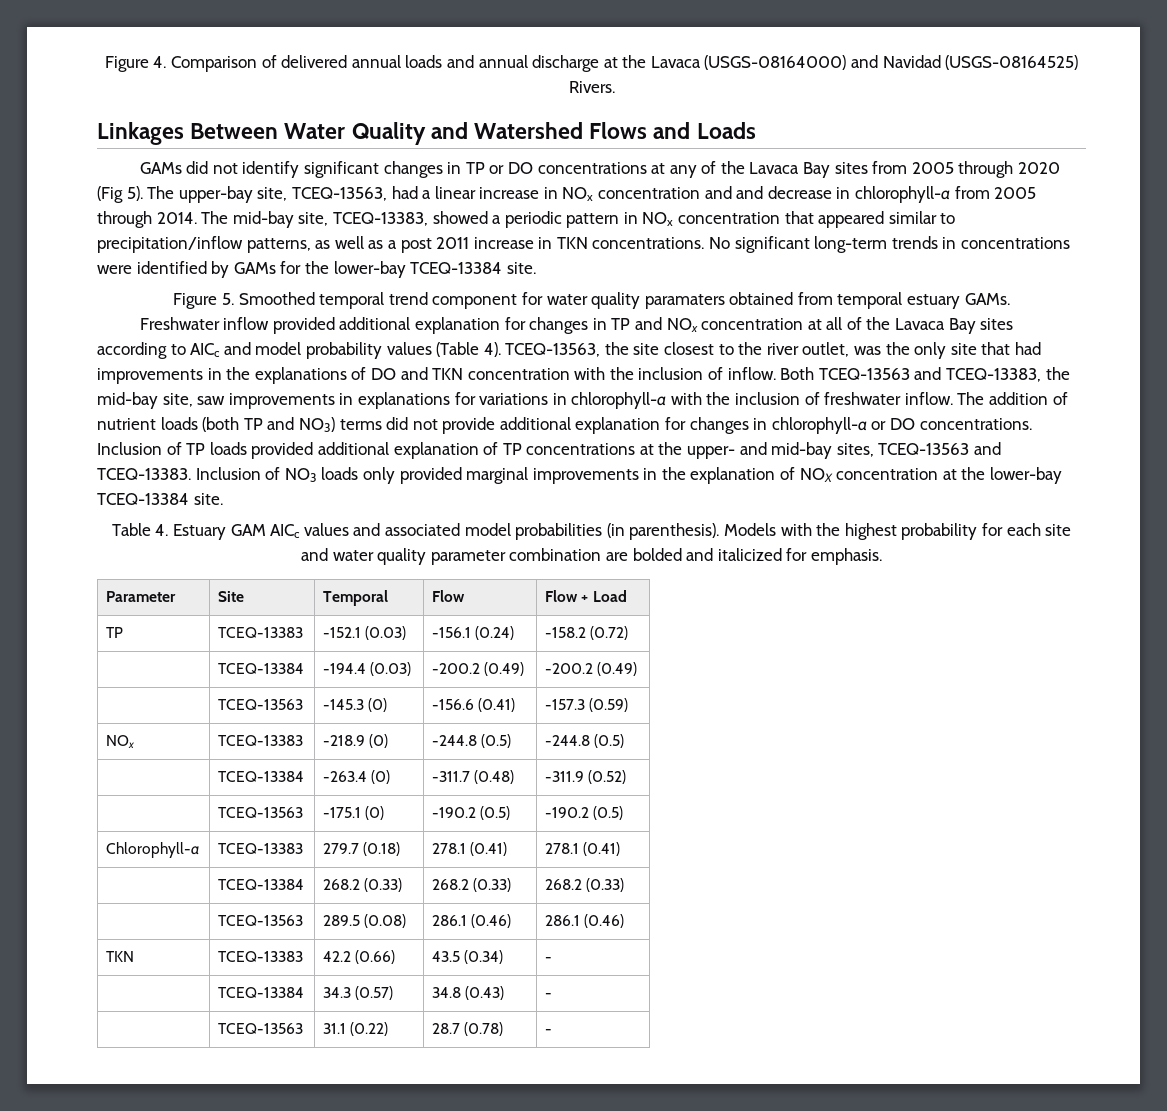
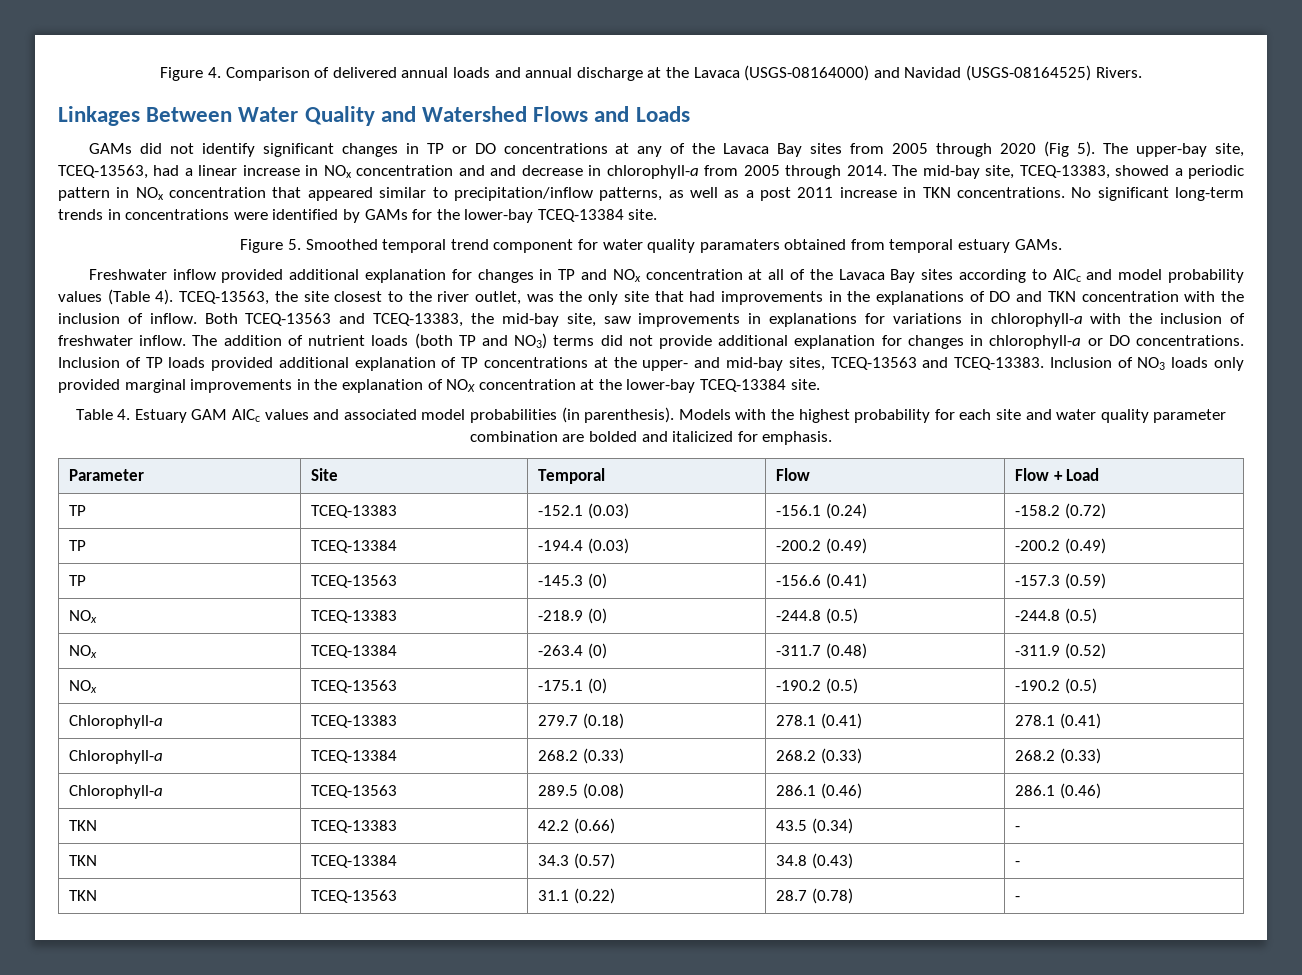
(629, 633) none -> [69,540,87,551] TP
(638, 669) none -> [69,575,87,586] TP
(625, 741) none -> [69,645,98,658] NOx
(627, 777) none -> [69,680,98,693] NOx
(621, 849) none -> [69,750,164,764] Chlorophyll-a
(625, 885) none -> [69,785,164,799] Chlorophyll-a
(553, 959) none -> [69,855,98,866] TKN
(553, 995) none -> [69,890,98,901] TKN

